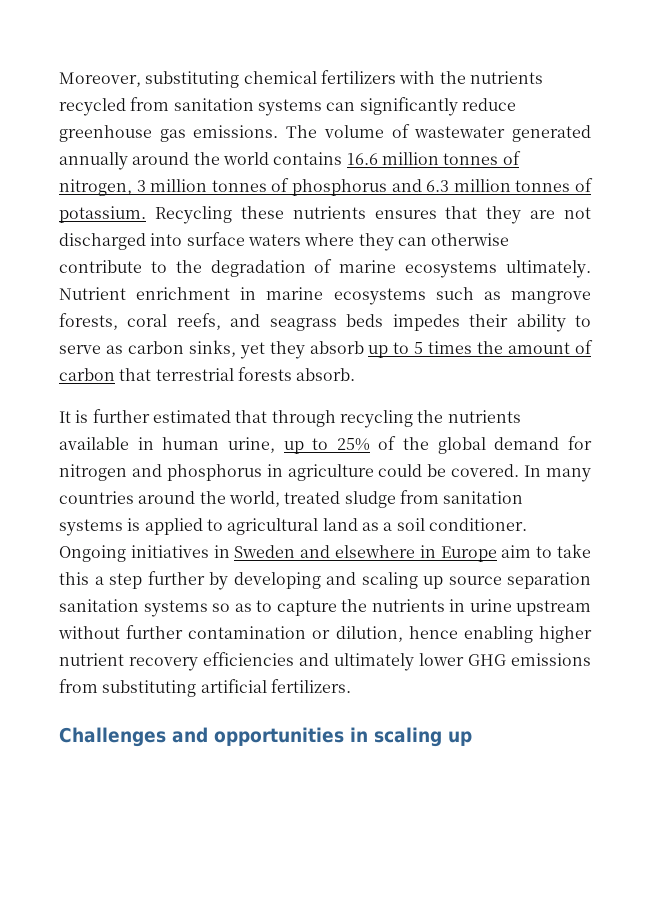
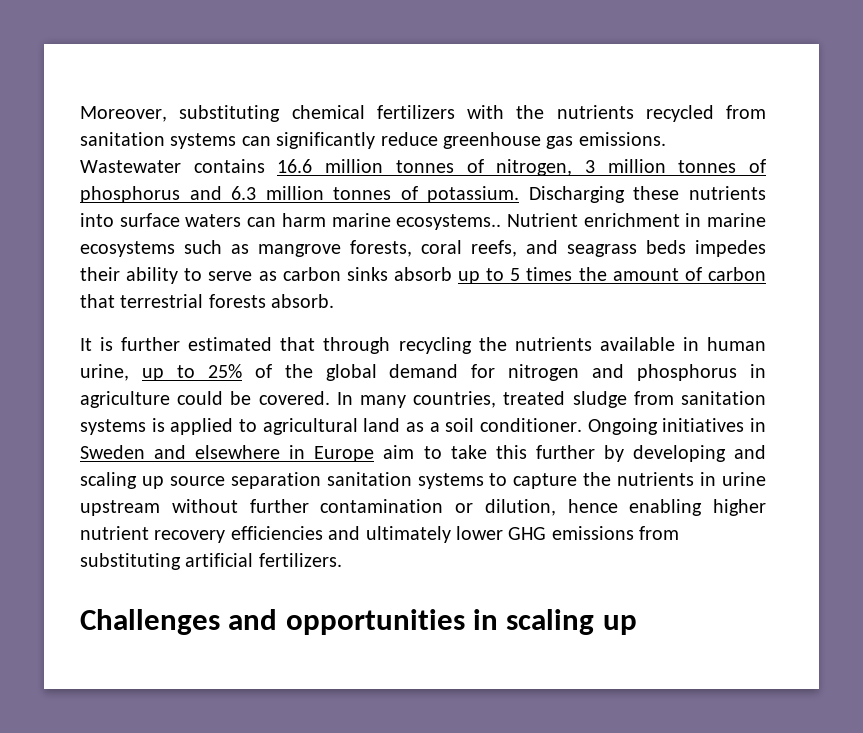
[286,124,591,142] [59,152,269,170] The volume of wastewater generated annually around the world -> [80,160,181,173] Wastewater
[154,206,232,224] Recycling -> [528,186,625,203] Discharging
[374,206,591,224] [59,232,510,251] [59,259,591,278] ensures that they are not discharged into surface waters where they can otherwise contribute to the degradation of marine ecosystems ultimately. -> [80,213,502,230] into surface waters can harm marine ecosystems..
[188,340,305,359] sinks, yet they -> [346,267,388,281] sinks
[59,491,280,507] countries around the world, -> [413,391,497,408] countries,
[94,573,142,589] a step -> (527, 452) none
[212,603,252,612] so as -> (484, 481) none

